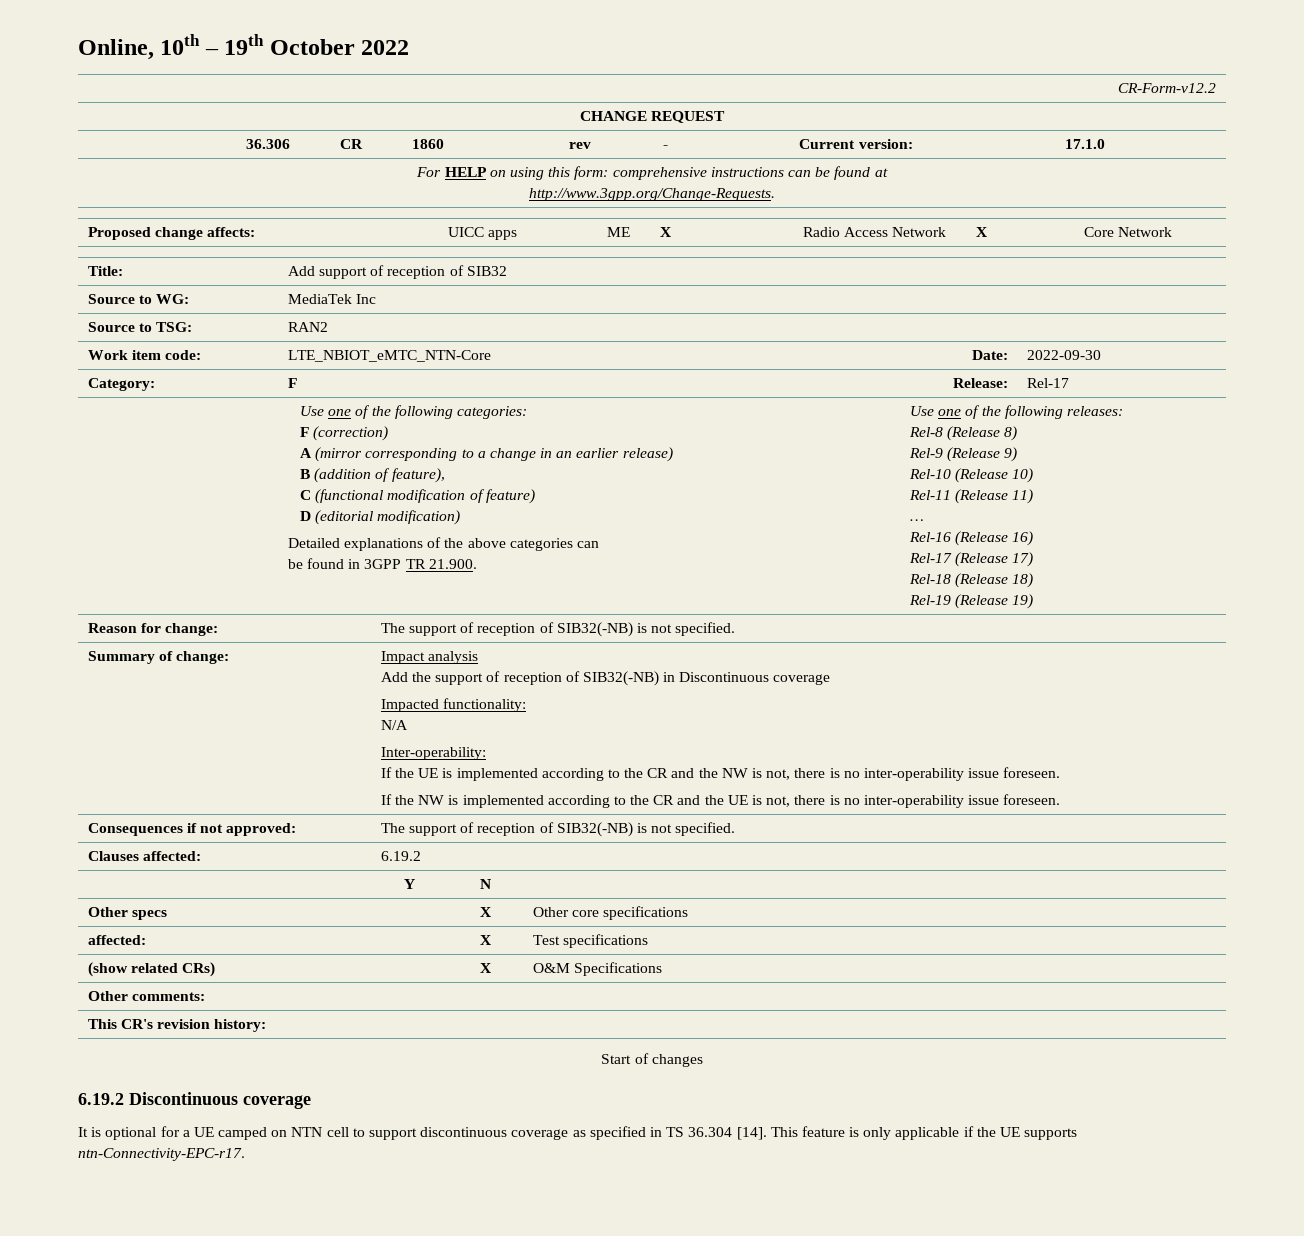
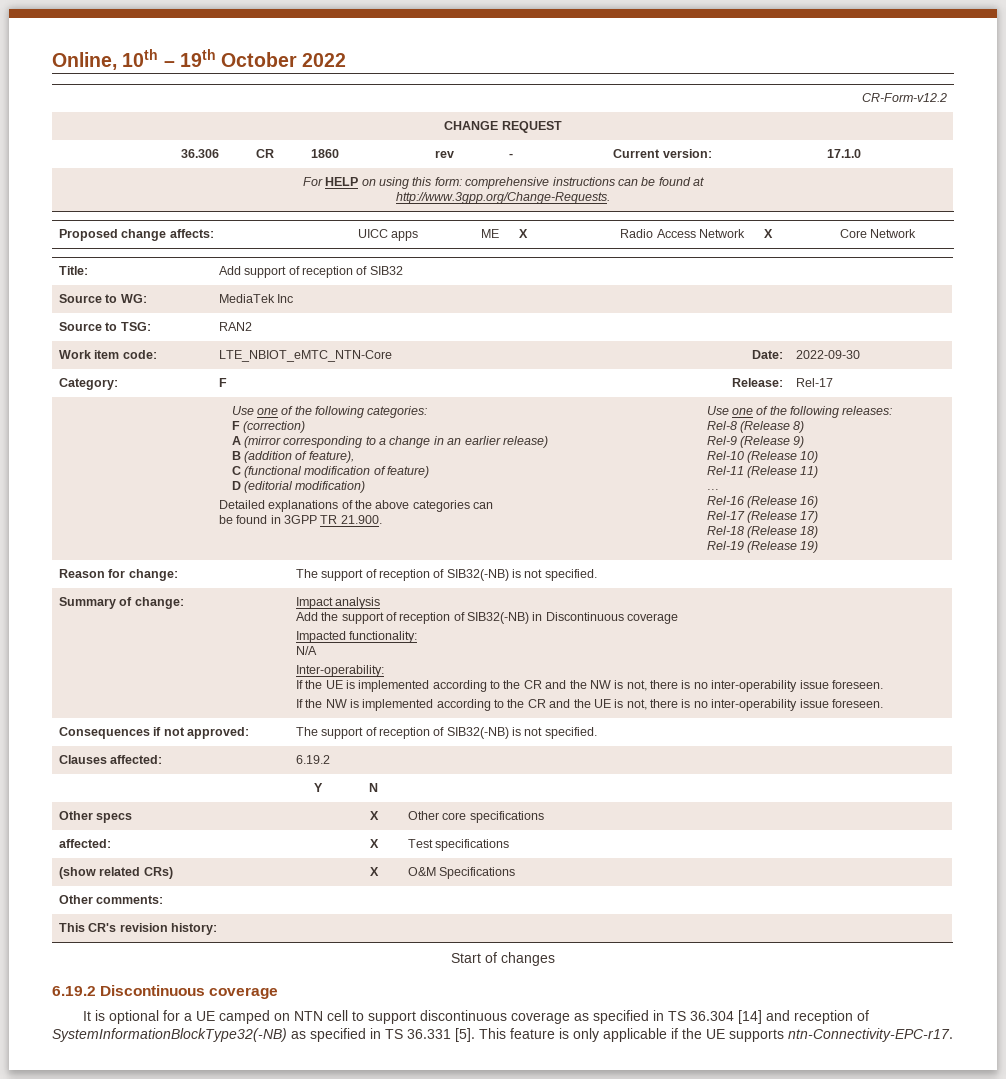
[736,1127,767,1140] [14]. -> [737,1010,869,1024] [52,1028,475,1042] [14] and reception of SystemInformationBlockType32(-NB) as specified in TS 36.331 [5].

